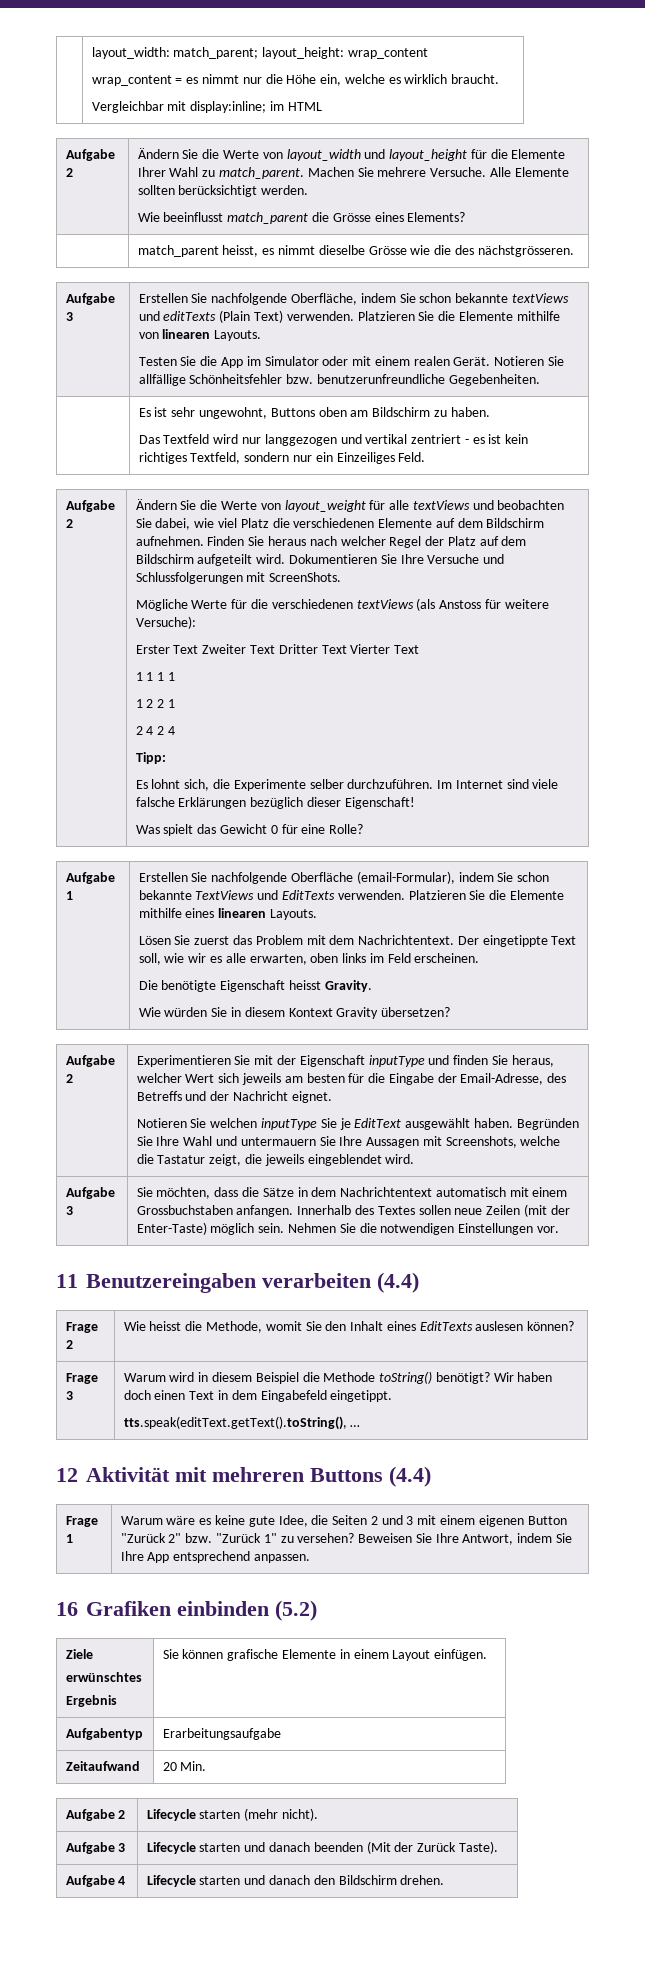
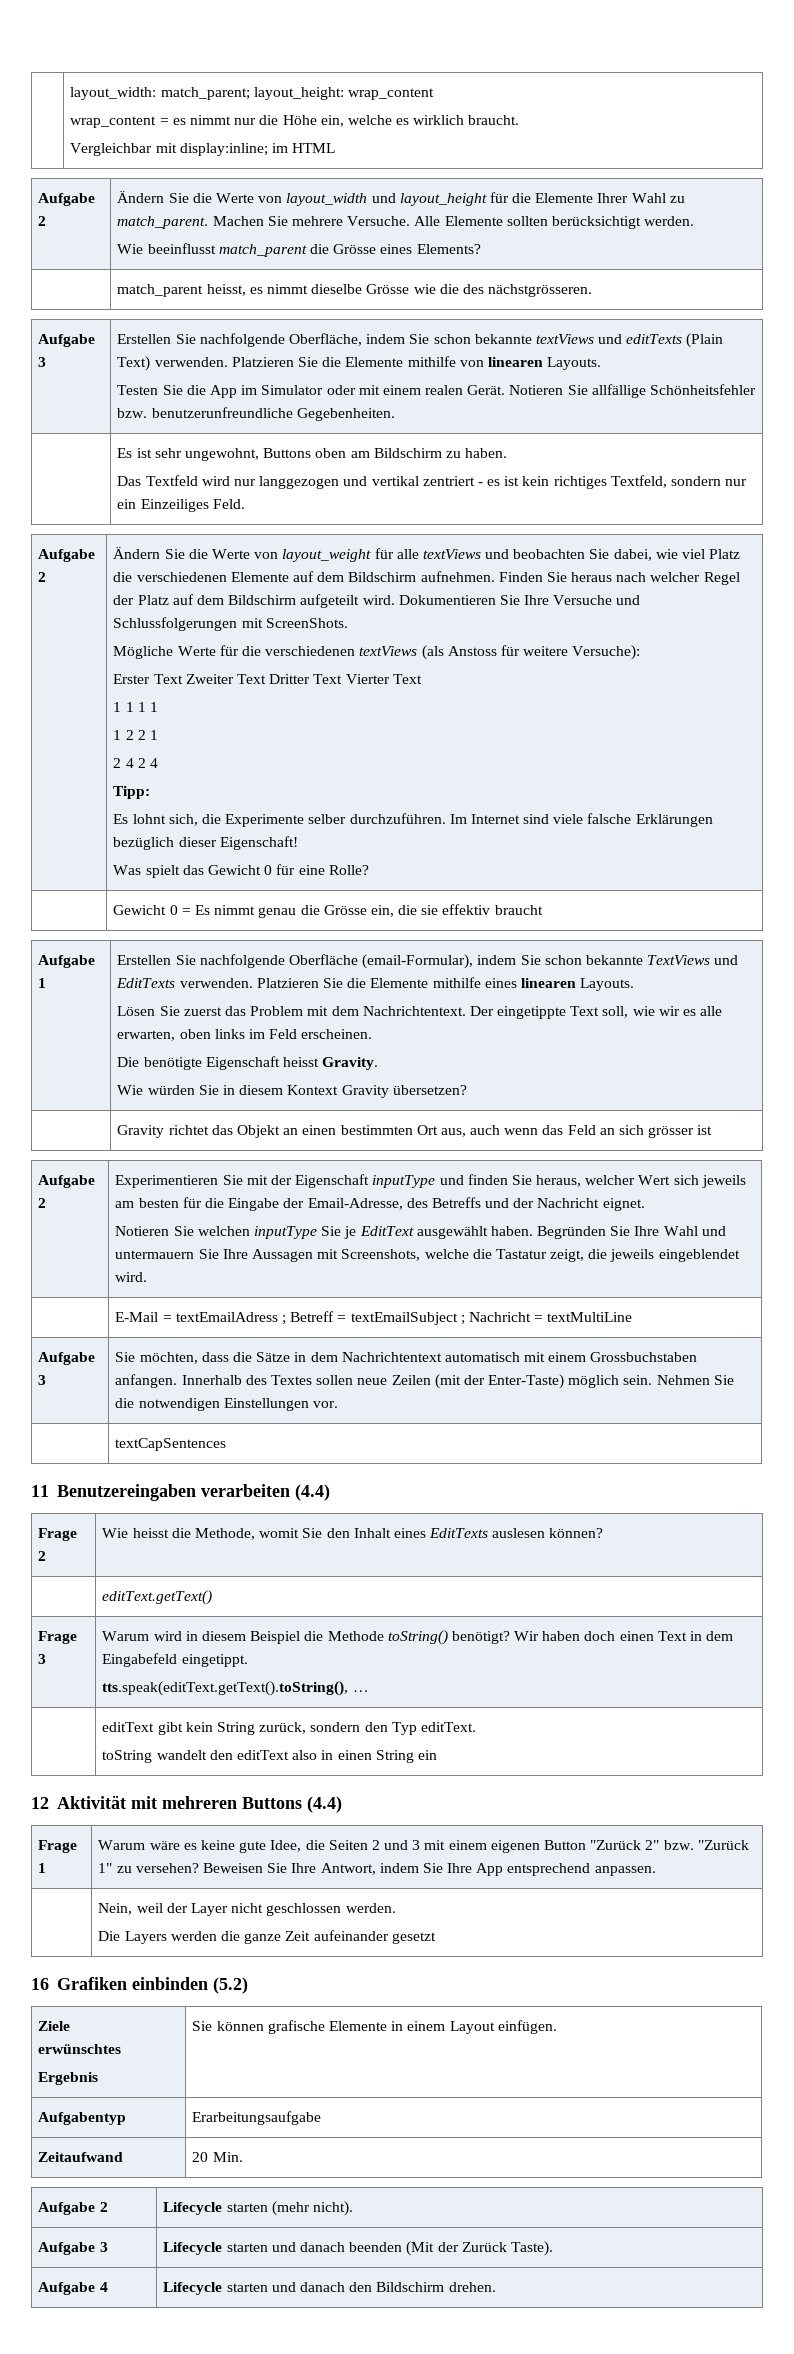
(364, 829) none -> [113,904,543,918] // | Gewicht 0 = Es nimmt genau die Grösse ein, die sie effektiv braucht
(451, 1012) none -> [117,1125,713,1138] // | Gravity richtet das Objekt an einen bestimmten Ort aus, auch wenn das Feld an sich grösser ist
(415, 1159) none -> [115,1311,633,1325] // | E-Mail = textEmailAdress ; Betreff = textEmailSubject ; Nachricht = textMultiLine
(559, 1229) none -> [115,1438,227,1451] // | textCapSentences
(575, 1326) none -> [102,1590,213,1605] // | editText.getText()
(361, 1426) none -> [102,1722,476,1735] [102,1750,437,1763] // | editText gibt kein String zurück, sondern den Typ editText. // toString wandelt den editText also in einen String ein
(310, 1558) none -> [98,1903,396,1916] [98,1930,436,1944] // | Nein, weil der Layer nicht geschlossen werden. // Die Layers werden die ganze Zeit aufeinander gesetzt

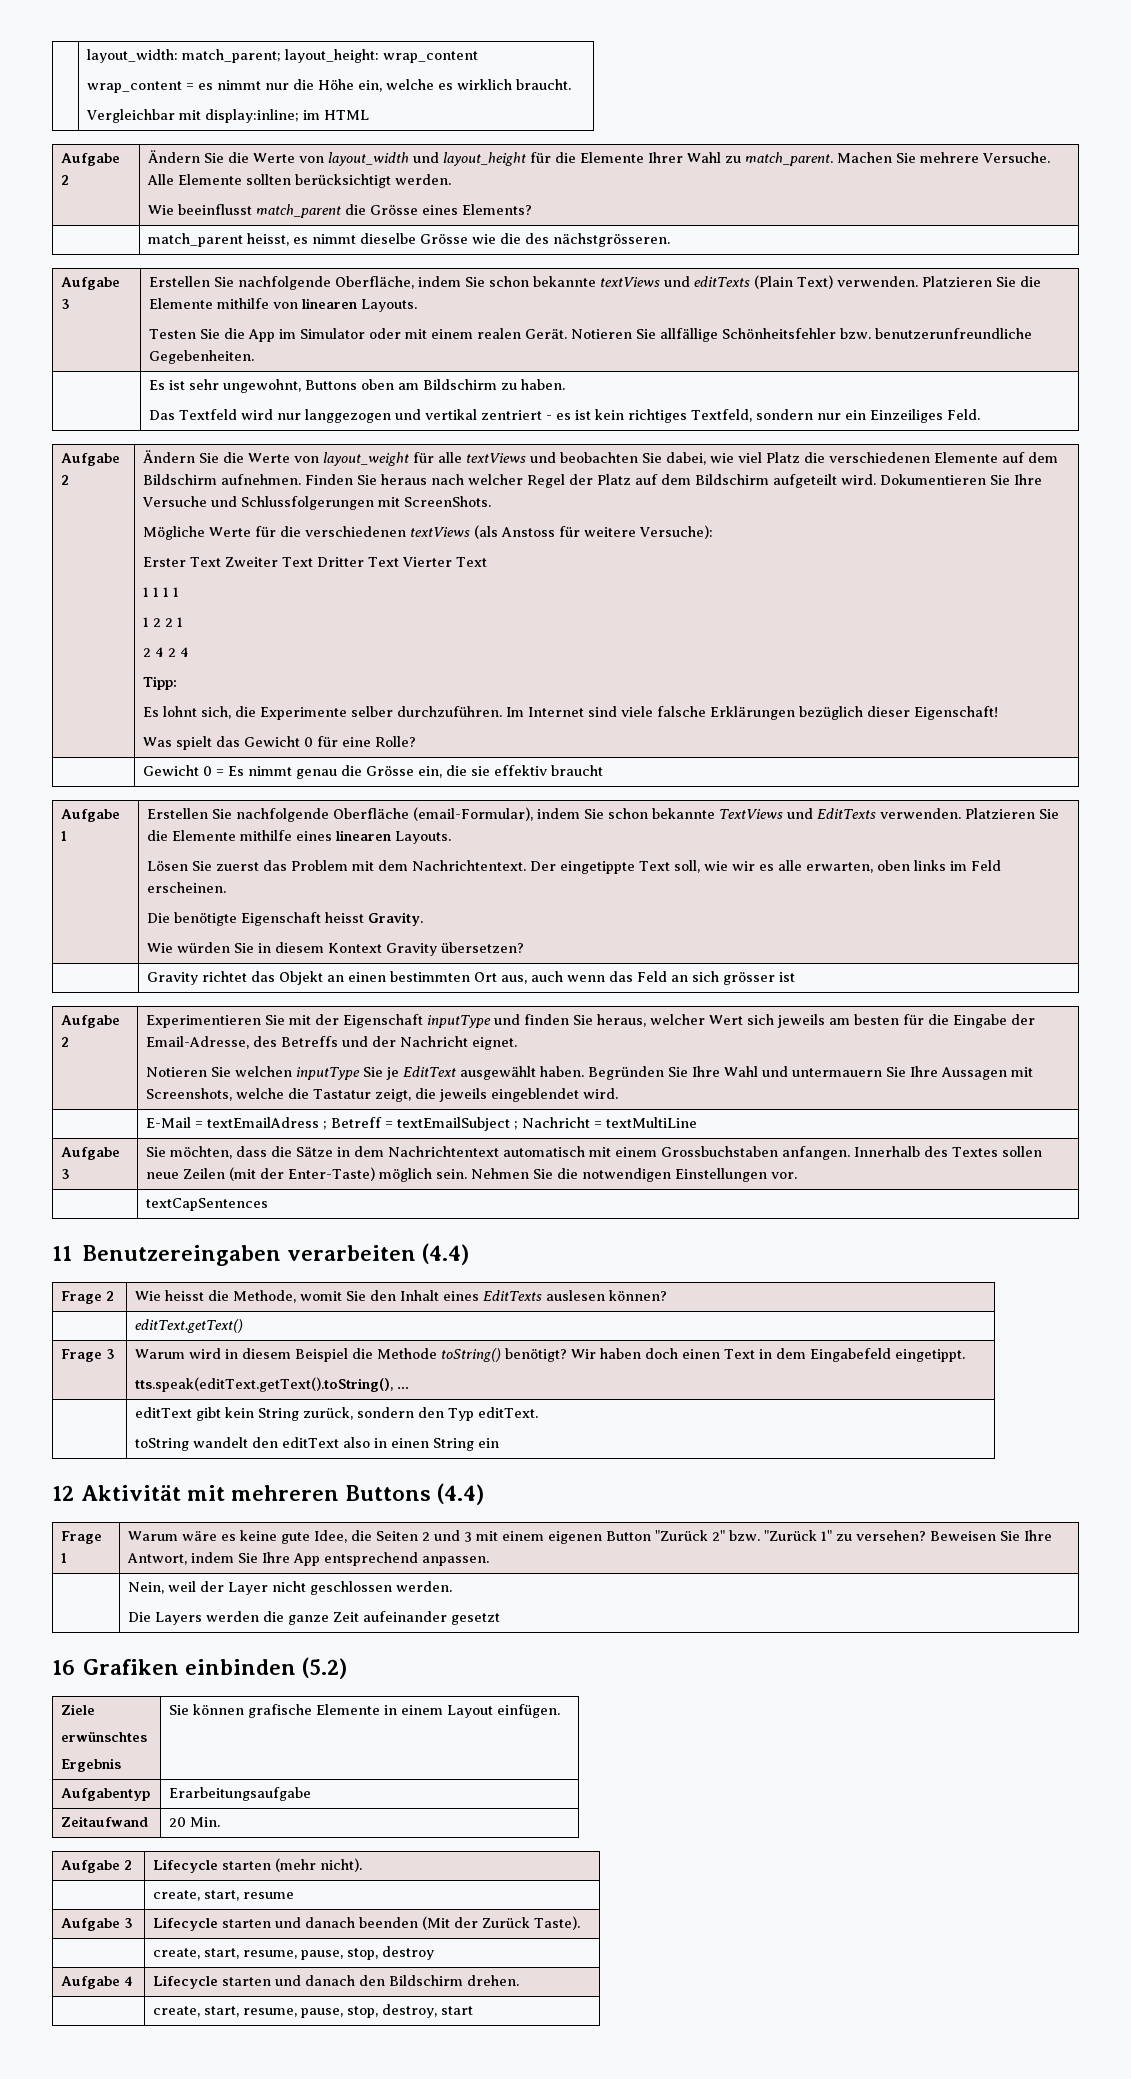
(353, 2208) none -> [153,1890,295,1901] // | create, start, resume
(553, 2248) none -> [153,1946,435,1960] // | create, start, resume, pause, stop, destroy
(496, 2287) none -> [153,2004,474,2018] // | create, start, resume, pause, stop, destroy, start

